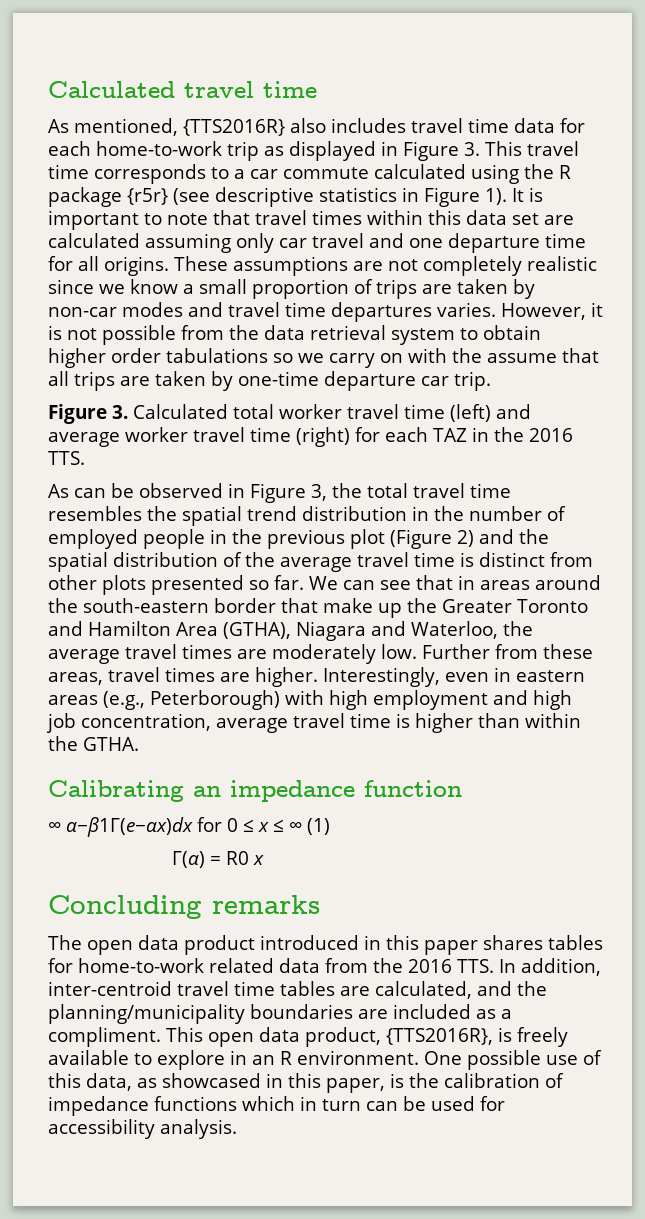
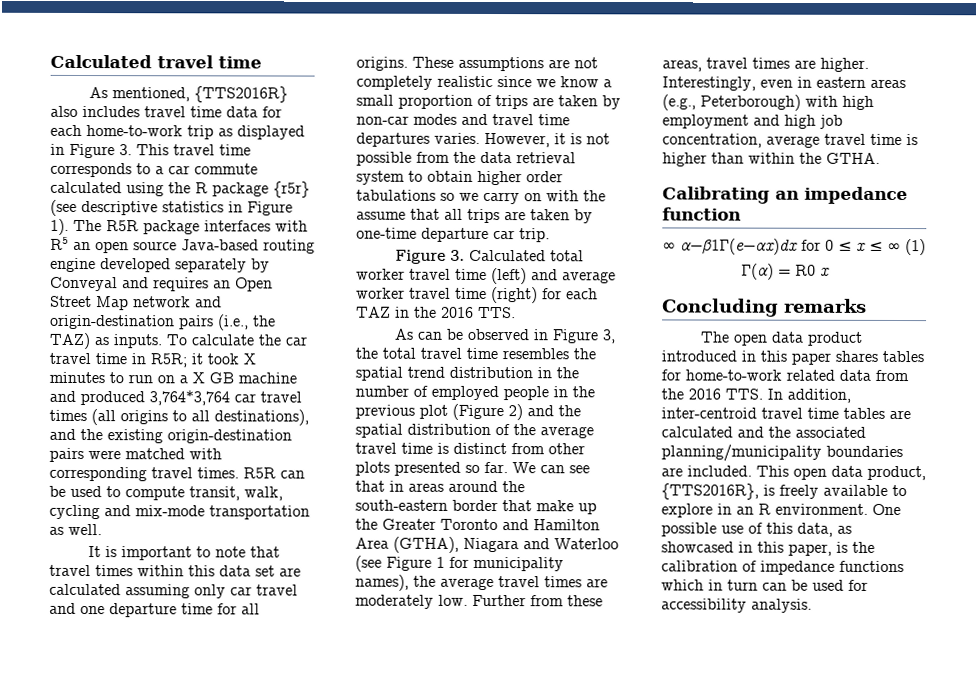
(507, 196) none -> [73,219,308,235] [50,236,315,254] [50,257,270,273] [50,276,273,292] [50,295,222,311] [50,314,276,331] [49,332,308,350] [49,352,256,368] [49,371,297,384] [49,390,302,406] [49,409,309,426] [49,428,292,444] [49,447,222,463] [49,466,305,482] [49,485,283,501] [49,504,310,520] [49,523,102,536] The R5R package interfaces with R5 an open source Java-based routing engine developed separately by Conveyal and requires an Open Street Map network and origin-destination pairs (i.e., the TAZ) as inputs. To calculate the car travel time in R5R; it took X minutes to run on a X GB machine and produced 3,764*3,764 car travel times (all origins to all destinations), and the existing origin-destination pairs were matched with corresponding travel times. R5R can be used to compute transit, walk, cycling and mix-mode transportation as well. //
[411,621,498,639] Waterloo, -> [554,538,619,550] [355,555,564,572] [355,574,409,591] Waterloo (see Figure 1 for municipality names),
[375,981,547,999] calculated, and the -> [661,426,866,438] calculated and the associated
[393,1004,512,1019] [48,1027,161,1047] included as a compliment. -> [687,465,752,477] included.

